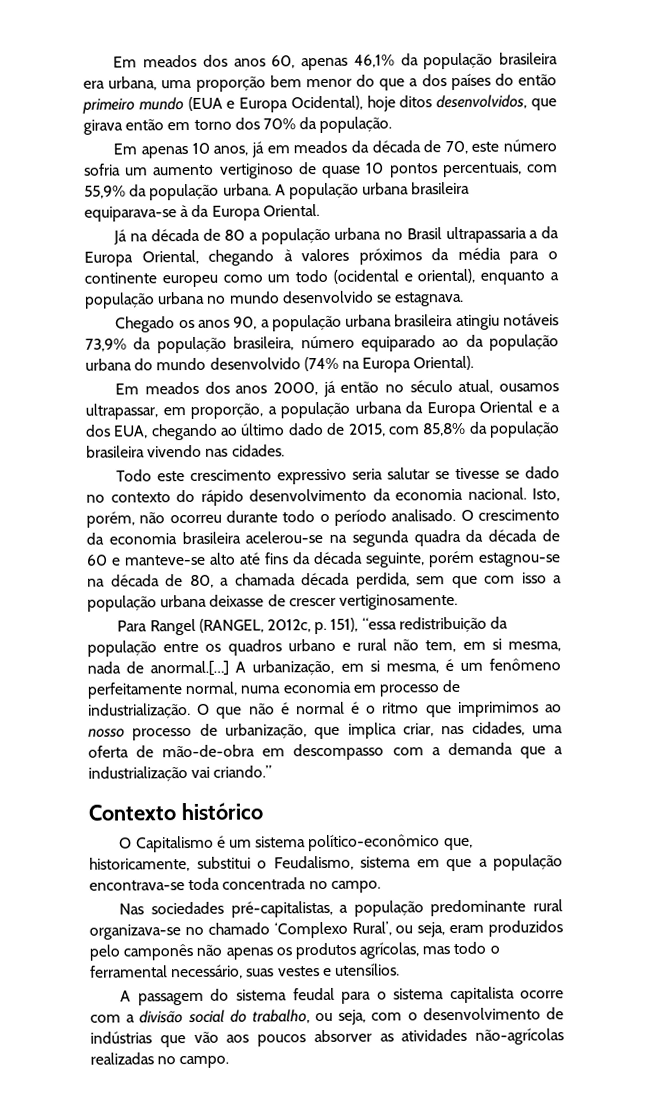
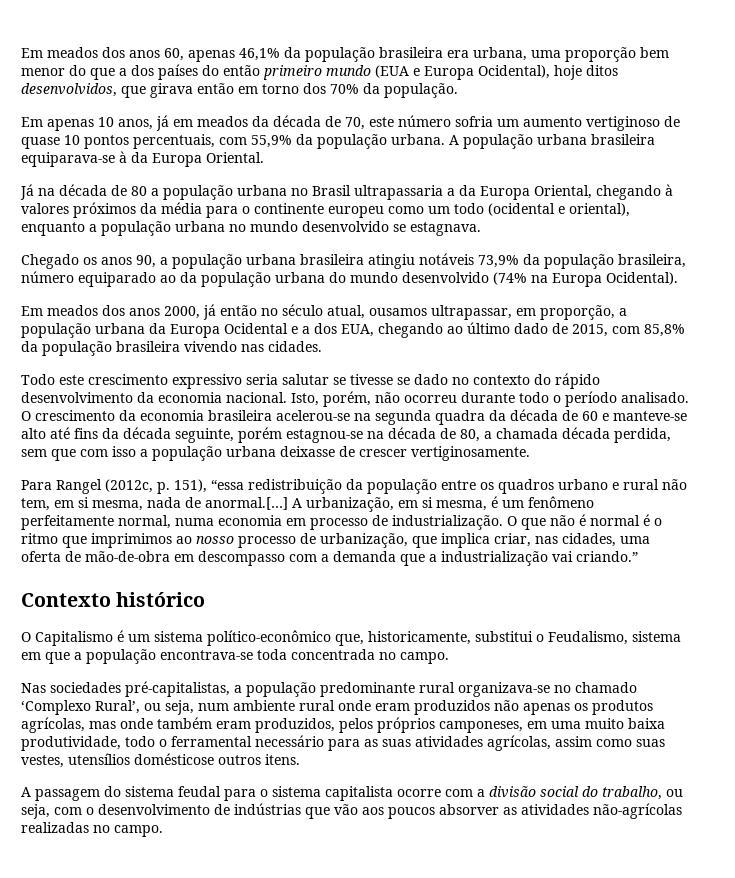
[413,355,475,371] Oriental). -> [606,272,678,285] Ocidental).
[479,400,533,413] Oriental -> [224,323,288,334] Ocidental
[198,618,312,633] (RANGEL, 2012c, -> [105,479,153,493] (2012c,
[449,920,563,937] [89,943,195,961] eram produzidos pelo camponês -> [198,700,490,715] num ambiente rural onde eram produzidos
[453,941,500,955] [90,963,400,980] todo o ferramental necessário, suas vestes e utensílios. -> [120,717,665,733] [21,735,665,751] [21,753,300,768] onde também eram produzidos, pelos próprios camponeses, em uma muito baixa produtividade, todo o ferramental necessário para as suas atividades agrícolas, assim como suas vestes, utensílios domésticose outros itens.

